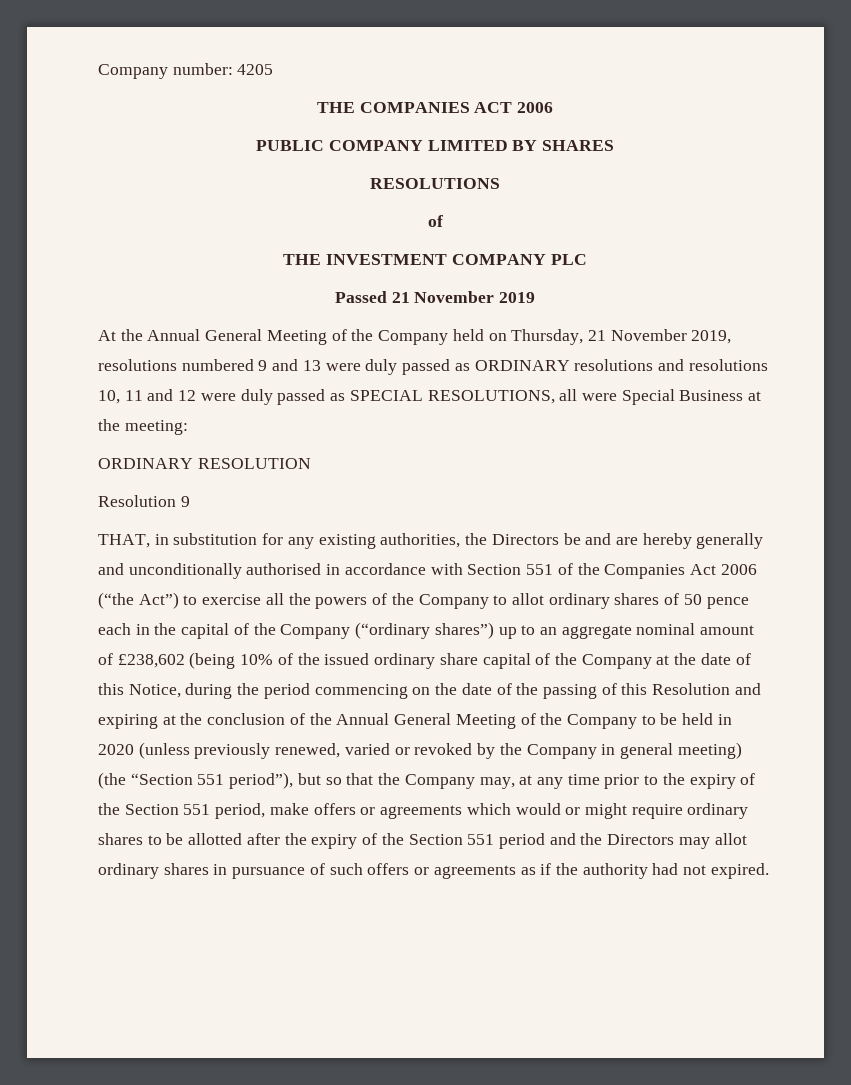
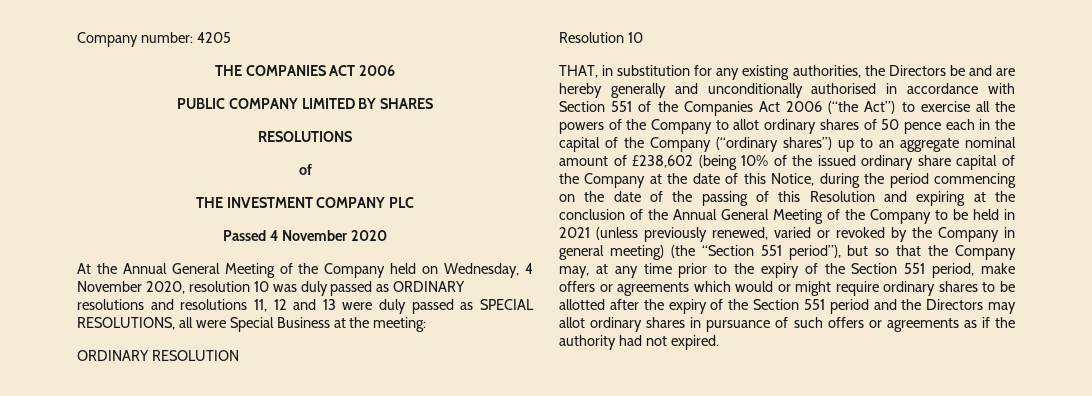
[391,291,536,303] 21 November 2019 -> [270,230,387,241] 4 November 2020
[511,329,732,345] [98,359,361,371] Thursday, 21 November 2019, resolutions numbered 9 and 13 were -> [444,263,534,278] [77,281,297,294] Wednesday, 4 November 2020, resolution 10 was
[98,389,197,404] 10, 11 and 12 -> [253,299,336,312] 11, 12 and 13
[180,496,190,507] 9 -> [627,32,643,43] 10
[98,744,134,755] 2020 -> [559,227,590,238] 2021

